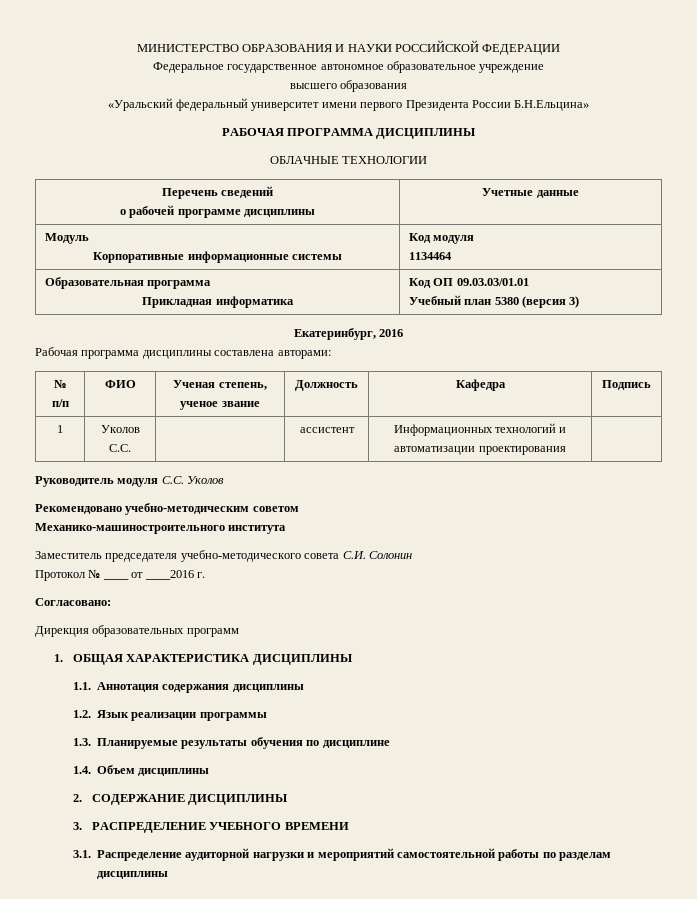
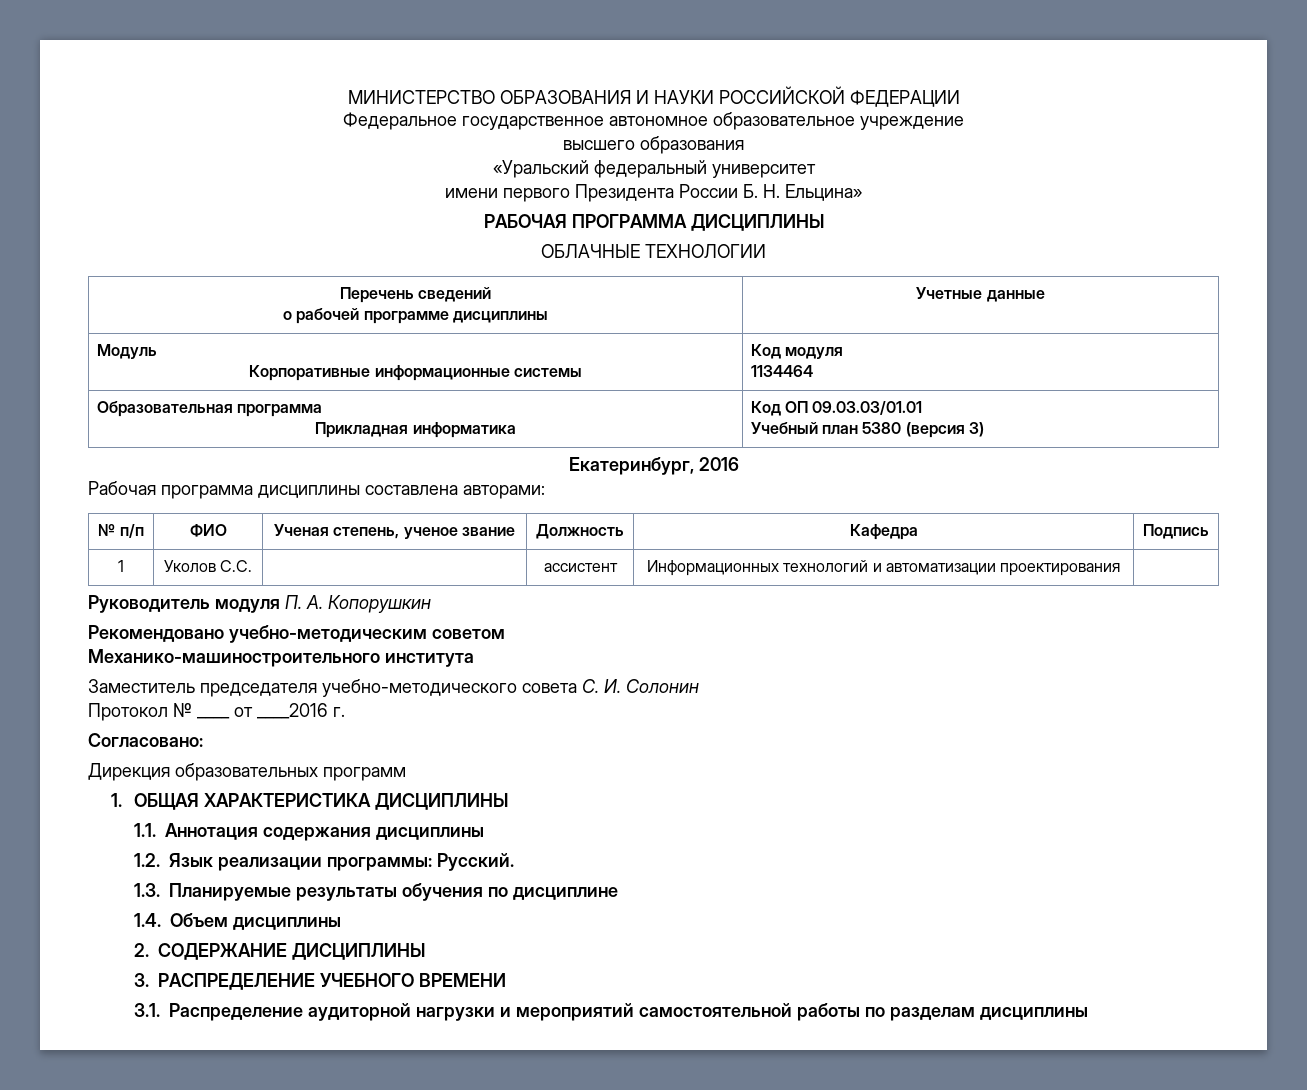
(320, 106) none -> (816, 171) //
[514,100,590,111] Б.Н.Ельцина» -> [743,184,862,201] Б. Н. Ельцина»
[161,476,225,484] С.С. Уколов -> [285,595,431,613] П. А. Копорушкин
[342,551,366,559] С.И. -> [582,679,621,693] С. И.
[199,712,267,721] программы -> [327,853,515,871] программы: Русский.

